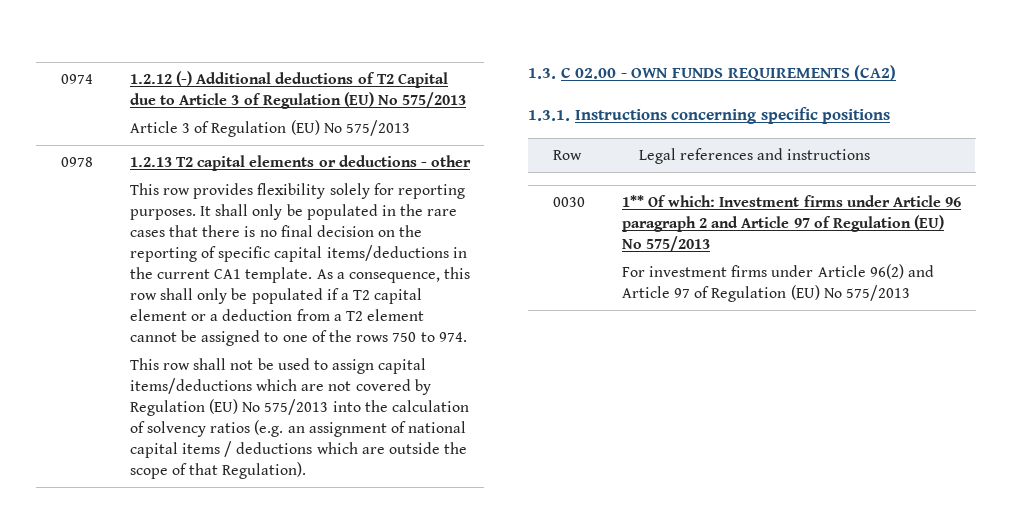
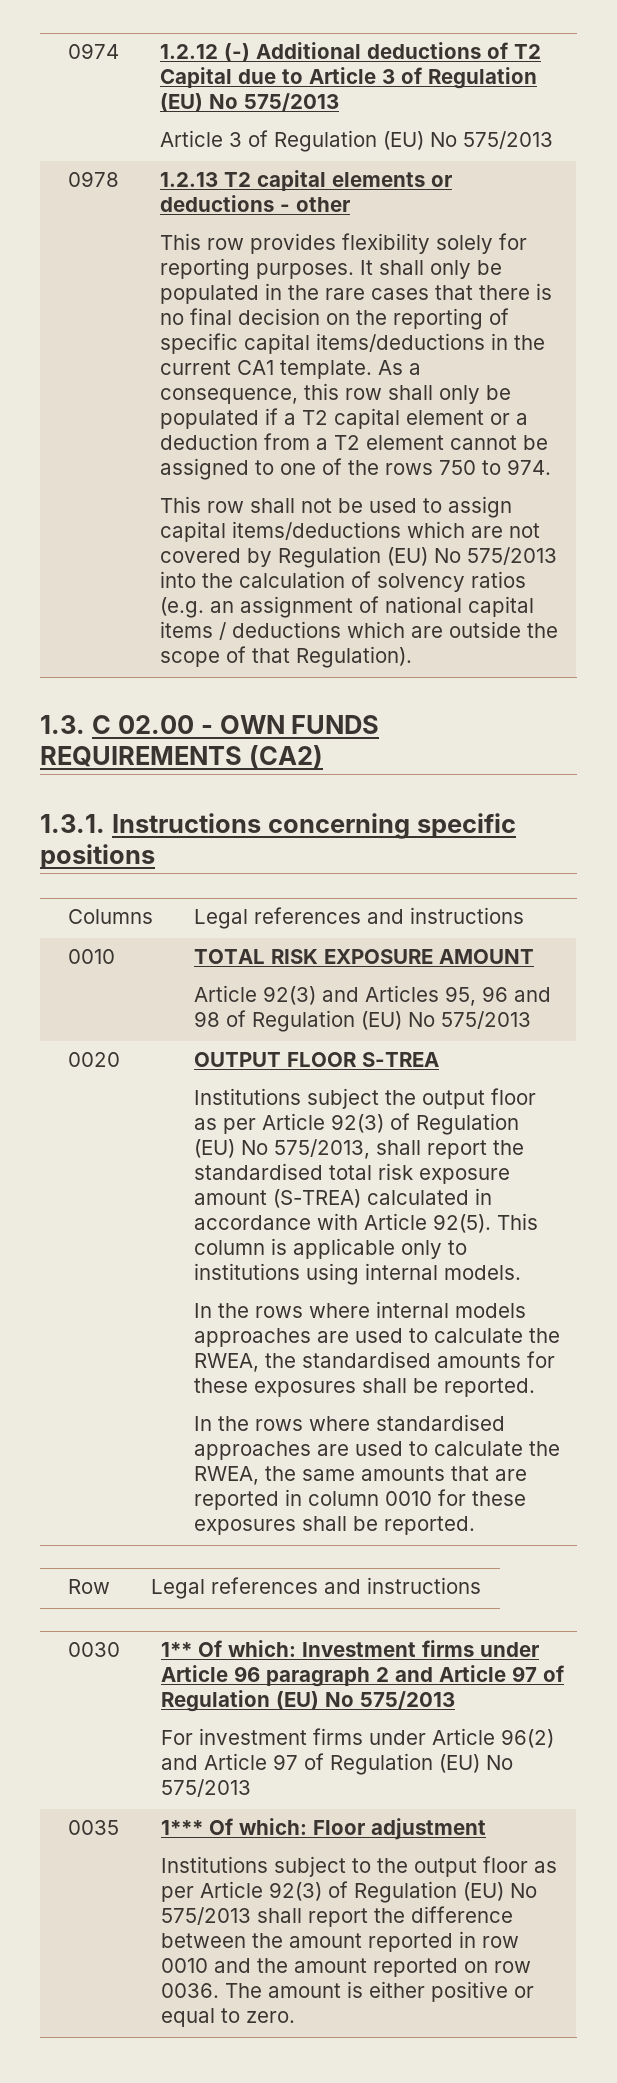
(891, 116) none -> [67,909,153,924] [193,907,524,929] [67,949,115,964] [193,949,534,964] [193,985,551,1006] [193,1010,531,1032] [67,1052,120,1067] [193,1052,439,1067] [193,1088,536,1109] [193,1113,519,1135] [193,1139,524,1159] [193,1163,510,1184] [193,1188,492,1208] [193,1213,538,1233] [193,1238,467,1259] [193,1263,521,1285] [193,1301,526,1318] [193,1328,560,1347] [193,1351,555,1372] [193,1378,535,1397] [193,1414,505,1431] [193,1441,560,1460] [193,1466,527,1485] [193,1489,526,1510] [193,1516,475,1535] // Columns | Legal references and instructions // 0010 | TOTAL RISK EXPOSURE AMOUNT // Article 92(3) and Articles 95, 96 and 98 of Regulation (EU) No 575/2013 // 0020 | OUTPUT FLOOR S-TREA // Institutions subject the output floor as per Article 92(3) of Regulation (EU) No 575/2013, shall report the standardised total risk exposure amount (S-TREA) calculated in accordance with Article 92(5). This column is applicable only to institutions using internal models. // In the rows where internal models approaches are used to calculate the RWEA, the standardised amounts for these exposures shall be reported. // In the rows where standardised approaches are used to calculate the RWEA, the same amounts that are reported in column 0010 for these exposures shall be reported.
(911, 293) none -> [67,1820,119,1835] [160,1818,486,1840] [160,1856,557,1877] [160,1881,537,1903] [160,1906,513,1927] [160,1931,519,1952] [160,1958,531,1977] [160,1981,534,2002] [160,2008,295,2027] // 0035 | 1*** Of which: Floor adjustment // Institutions subject to the output floor as per Article 92(3) of Regulation (EU) No 575/2013 shall report the difference between the amount reported in row 0010 and the amount reported on row 0036. The amount is either positive or equal to zero.

